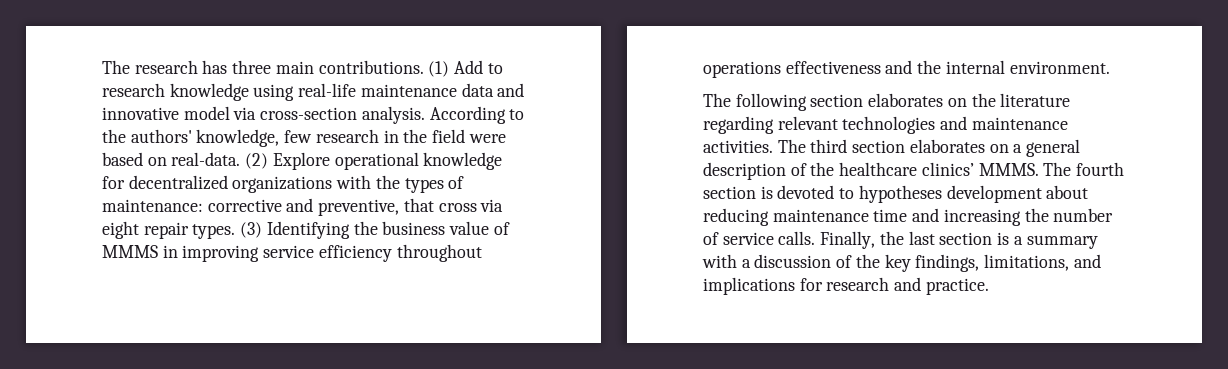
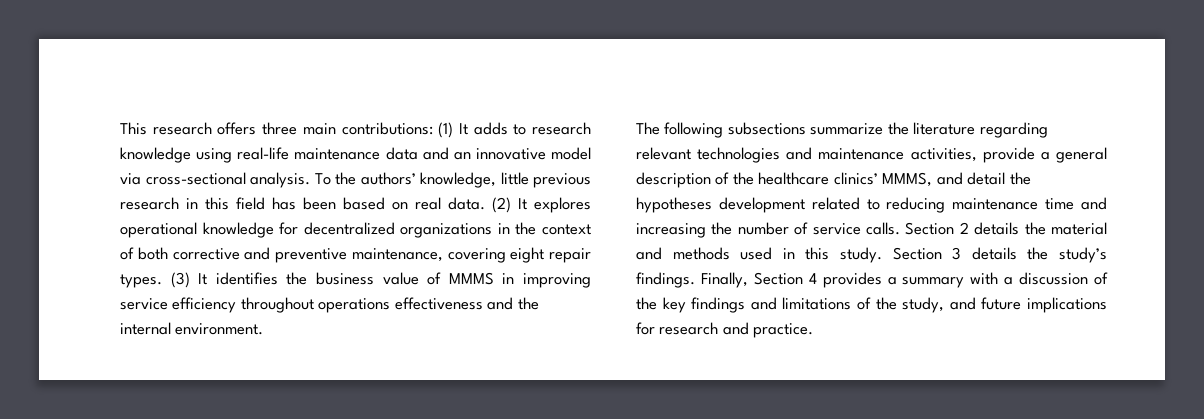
[102,60,484,77] The research has three main contributions. (1) Add -> [120,122,508,138] This research offers three main contributions: (1) It adds
(525, 90) none -> [453,152,471,160] an
[260,106,525,124] [102,129,506,147] [102,152,330,170] cross-section analysis. According to the authors' knowledge, few research in the field were based on real-data. (2) Explore -> [145,172,591,188] [120,197,591,213] cross-sectional analysis. To the authors’ knowledge, little previous research in this field has been based on real data. (2) It explores
[336,175,465,193] [102,198,504,216] with the types of maintenance: corrective and preventive, that cross via -> [497,222,591,235] [120,247,506,263] in the context of both corrective and preventive maintenance, covering
[266,221,350,239] Identifying -> [198,272,278,285] It identifies
[810,93,967,107] section elaborates on -> [727,122,884,135] subsections summarize
[703,139,1009,153] activities. The third section elaborates on -> [910,147,1035,163] activities, provide
[978,162,1125,176] [703,185,1089,203] MMMS. The fourth section is devoted to hypotheses development about -> [882,172,1031,187] [636,197,880,213] MMMS, and detail the hypotheses development related to
[820,231,1010,249] Finally, the last section is -> [905,222,1107,235] [636,247,1107,263] [636,272,882,288] Section 2 details the material and methods used in this study. Section 3 details the study’s findings. Finally, Section 4 provides
[915,254,1101,272] findings, limitations, and -> [691,297,1022,313] findings and limitations of the study, and future

